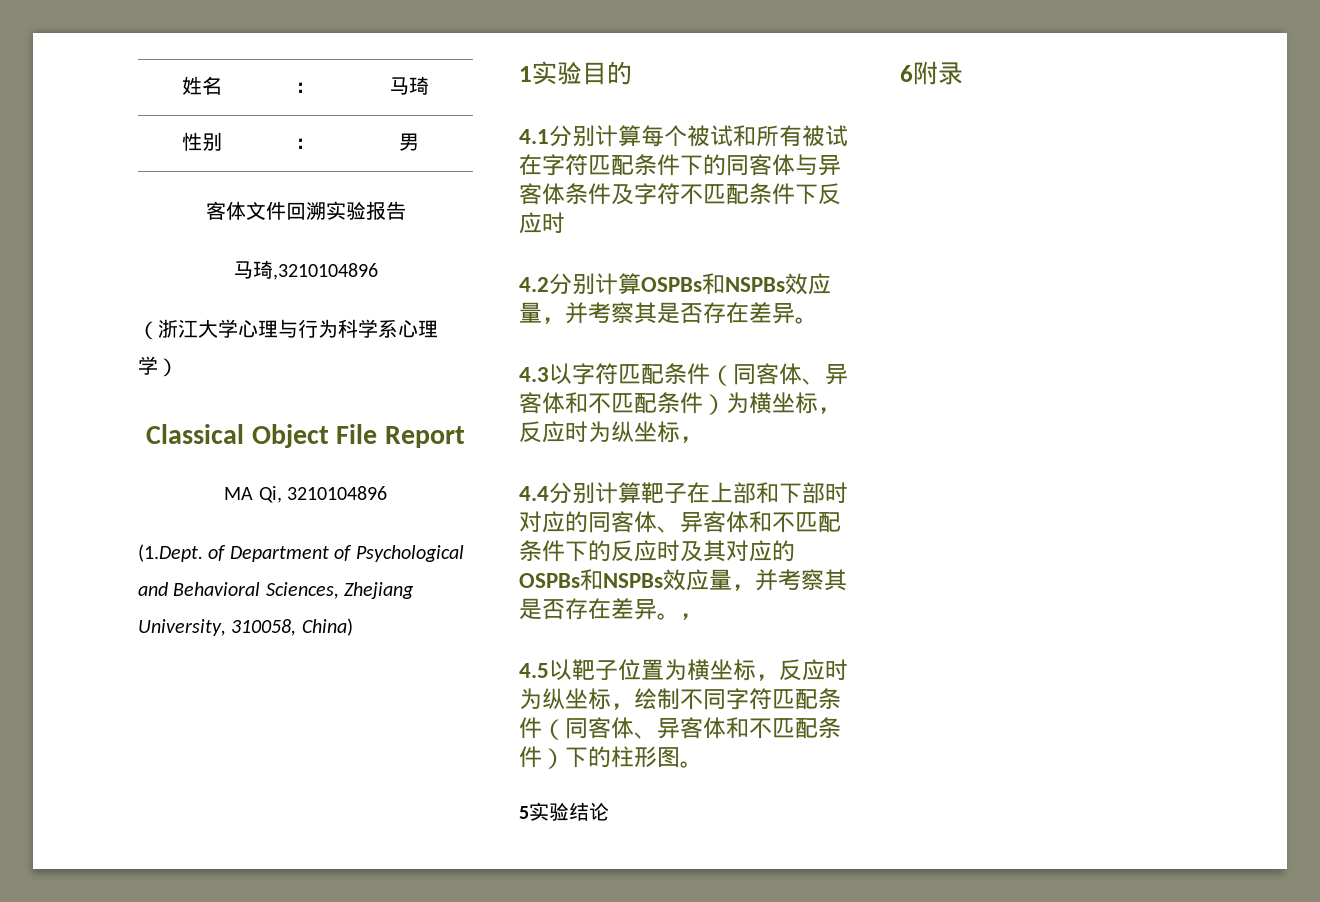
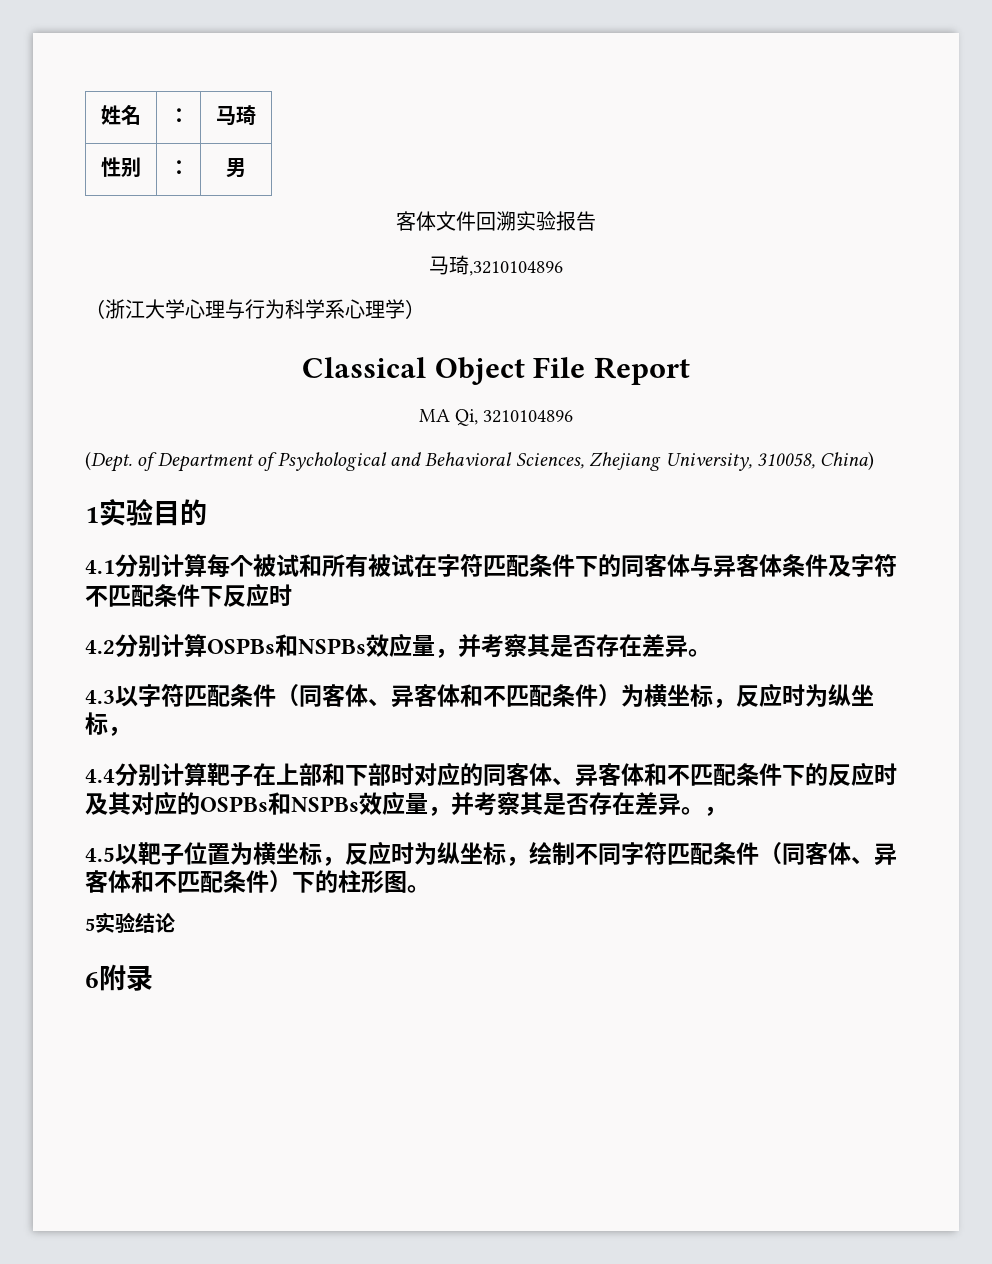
[138,544,203,562] (1.Dept. -> [85,451,132,472] (Dept.

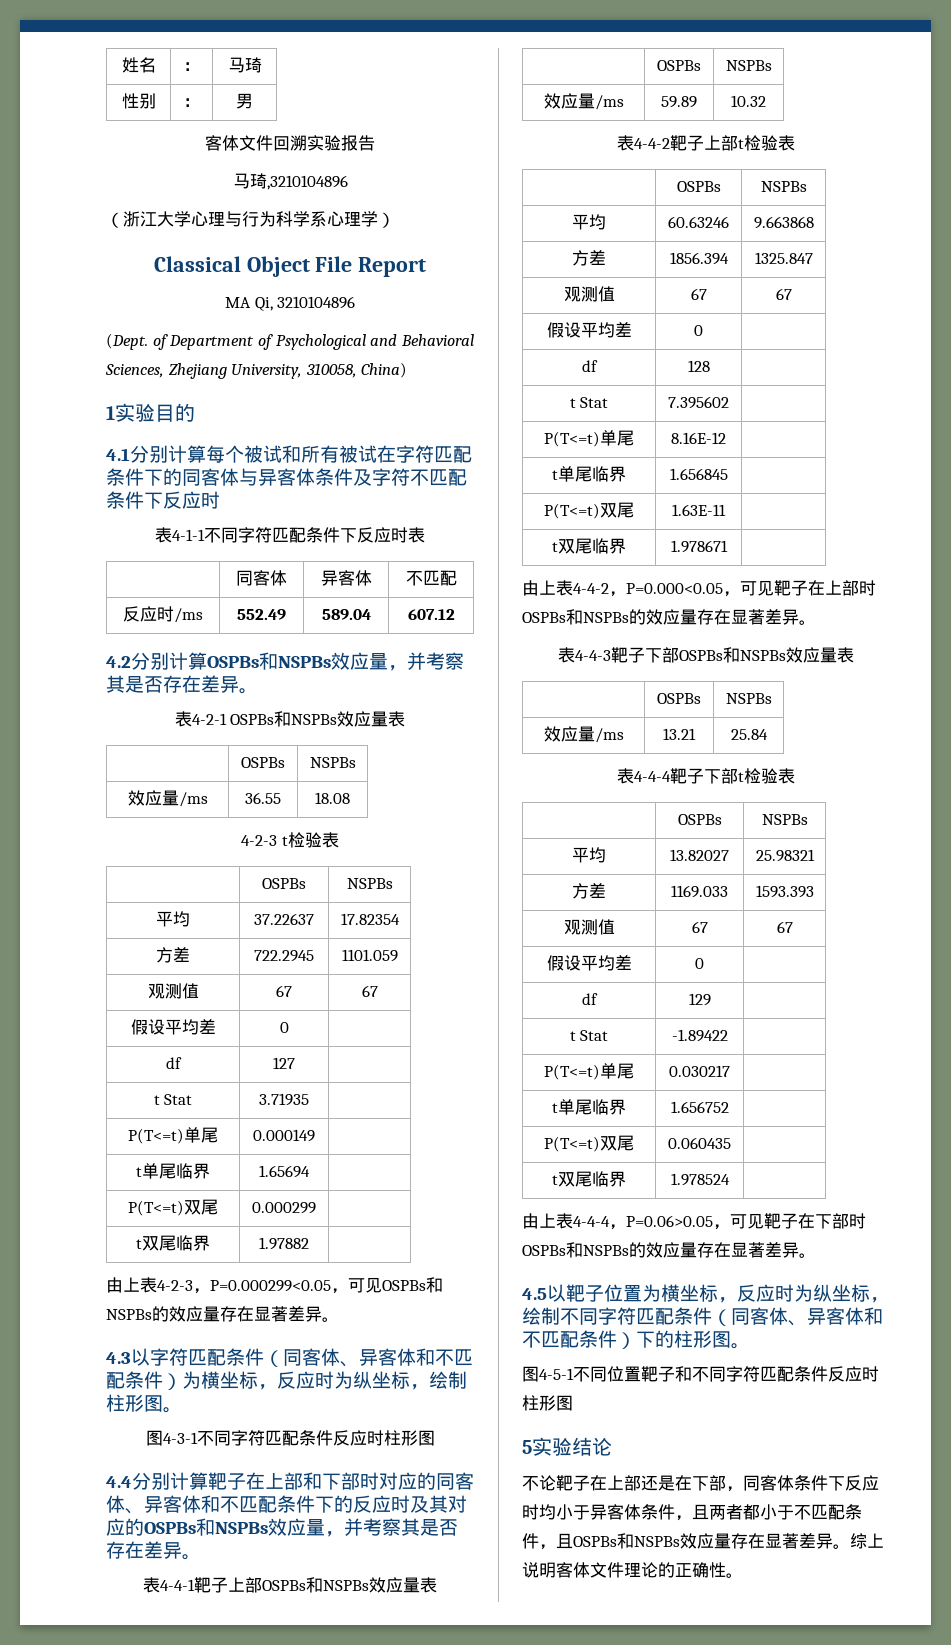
(292, 595) none -> [155,527,425,543] [236,570,287,586] [320,570,372,586] [405,570,457,586] [123,606,203,623] [237,609,286,620] [321,609,371,620] [407,609,455,620] // 表4-1-1不同字符匹配条件下反应时表 // | 同客体 | 异客体 | 不匹配 // 反应时/ms | 552.49 | 589.04 | 607.12
(711, 653) none -> [174,711,406,727] [241,757,285,768] [309,757,356,768] [127,790,208,807] [245,792,281,804] [315,792,350,804] [241,832,339,848] [262,878,306,889] [346,878,393,889] [156,911,190,927] [254,913,314,925] [340,913,400,925] [156,947,190,963] [254,950,314,962] [341,949,398,962] [147,983,199,999] [276,985,292,997] [361,985,378,997] [130,1019,216,1035] [279,1022,289,1033] [166,1057,182,1069] [273,1057,295,1069] [153,1094,193,1105] [259,1093,309,1106] [128,1127,218,1144] [253,1129,315,1142] [136,1163,210,1179] [259,1165,310,1178] [128,1199,218,1216] [252,1202,316,1214] [136,1235,210,1251] [259,1237,309,1250] [106,1277,443,1294] [106,1306,339,1322] // 表4-2-1 OSPBs和NSPBs效应量表 // | OSPBs | NSPBs // 效应量/ms | 36.55 | 18.08 // 4-2-3 t检验表 // | OSPBs | NSPBs // 平均 | 37.22637 | 17.82354 // 方差 | 722.2945 | 1101.059 // 观测值 | 67 | 67 // 假设平均差 | 0 | // df | 127 | // t Stat | 3.71935 | // P(T<=t)单尾 | 0.000149 | // t单尾临界 | 1.65694 | // P(T<=t)双尾 | 0.000299 | // t双尾临界 | 1.97882 | // 由上表4-2-3，P=0.000299<0.05，可见OSPBs和NSPBs的效应量存在显著差异。
(131, 731) none -> [429,1371,467,1389] [106,1394,182,1413] [145,1430,435,1446] 绘制柱形图。 // 图4-3-1不同字符匹配条件反应时柱形图
[704,806,727,816] ， -> [143,1577,437,1593] [657,60,701,71] [725,60,772,71] [543,93,624,110] [661,96,697,108] [731,95,766,107] [617,135,795,151] [676,181,721,192] [760,181,807,192] [572,214,606,230] [668,216,729,228] [753,216,814,229] [572,250,606,266] [669,252,729,265] [754,252,813,264] [563,286,615,302] [690,288,707,300] [775,288,792,300] [546,322,632,338] [694,325,703,336] [582,360,598,372] [687,360,710,372] [569,397,609,408] [668,396,729,409] [544,430,634,447] [671,432,726,444] [552,466,626,482] [669,468,728,480] [544,502,634,519] [672,504,726,516] [552,538,626,554] [670,540,728,553] [522,580,876,597] [522,609,816,625] [558,647,854,663] [657,693,701,704] [725,693,772,704] [543,726,624,743] [663,728,696,740] [730,729,768,740] [617,768,795,784] [677,814,722,825] [761,814,808,825] [572,847,606,863] [670,849,729,861] [755,849,815,862] [572,883,606,899] [671,885,728,898] [755,885,814,898] [563,919,615,935] [691,921,708,933] [776,921,793,933] [546,955,632,971] [695,958,704,969] [582,993,598,1005] [688,993,711,1006] [569,1030,609,1041] [671,1029,728,1042] [544,1063,634,1080] [669,1065,730,1077] [552,1099,626,1115] [670,1101,729,1113] [544,1135,634,1152] [668,1137,731,1149] [552,1171,626,1187] [670,1173,730,1186] [522,1213,866,1230] [522,1242,816,1258] // 表4-4-1靶子上部OSPBs和NSPBs效应量表 // | OSPBs | NSPBs // 效应量/ms | 59.89 | 10.32 // 表4-4-2靶子上部t检验表 // | OSPBs | NSPBs // 平均 | 60.63246 | 9.663868 // 方差 | 1856.394 | 1325.847 // 观测值 | 67 | 67 // 假设平均差 | 0 | // df | 128 | // t Stat | 7.395602 | // P(T<=t)单尾 | 8.16E-12 | // t单尾临界 | 1.656845 | // P(T<=t)双尾 | 1.63E-11 | // t双尾临界 | 1.978671 | // 由上表4-4-2，P=0.000<0.05，可见靶子在上部时OSPBs和NSPBs的效应量存在显著差异。 // 表4-4-3靶子下部OSPBs和NSPBs效应量表 // | OSPBs | NSPBs // 效应量/ms | 13.21 | 25.84 // 表4-4-4靶子下部t检验表 // | OSPBs | NSPBs // 平均 | 13.82027 | 25.98321 // 方差 | 1169.033 | 1593.393 // 观测值 | 67 | 67 // 假设平均差 | 0 | // df | 129 | // t Stat | -1.89422 | // P(T<=t)单尾 | 0.030217 | // t单尾临界 | 1.656752 | // P(T<=t)双尾 | 0.060435 | // t双尾临界 | 1.978524 | // 由上表4-4-4，P=0.06>0.05，可见靶子在下部时OSPBs和NSPBs的效应量存在显著差异。
[85,912,175,933] [85,964,153,991] 5实验结论 // 6附录 -> [522,1366,879,1382] [522,1395,573,1411] [522,1437,612,1456] [522,1475,879,1492] [522,1504,862,1521] [522,1533,884,1550] [522,1562,743,1578] 图4-5-1不同位置靶子和不同字符匹配条件反应时柱形图 // 5实验结论 // 不论靶子在上部还是在下部，同客体条件下反应时均小于异客体条件，且两者都小于不匹配条件，且OSPBs和NSPBs效应量存在显著差异。综上说明客体文件理论的正确性。

